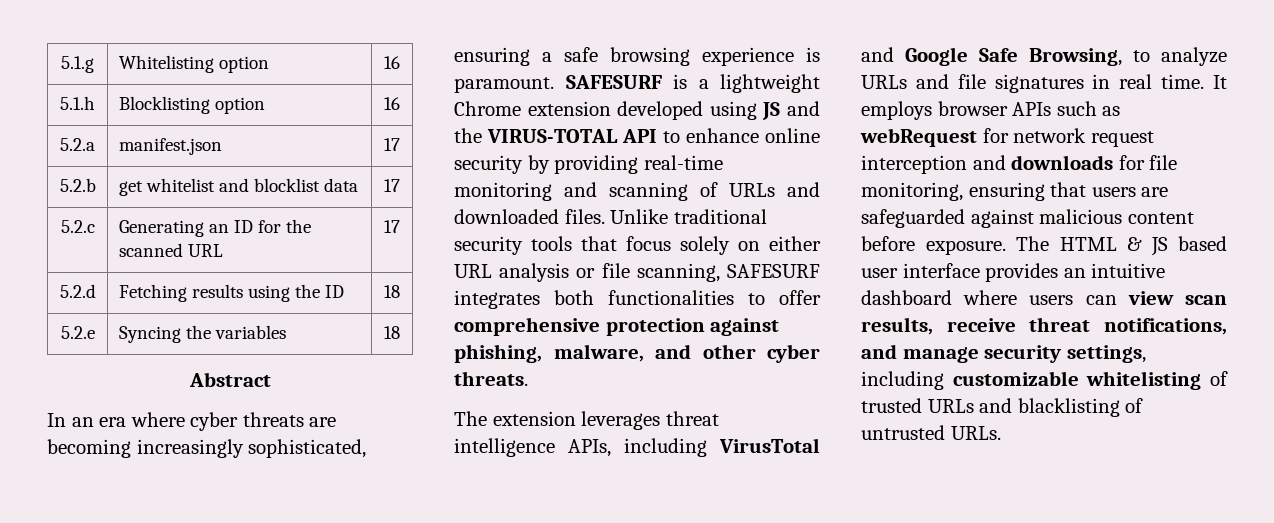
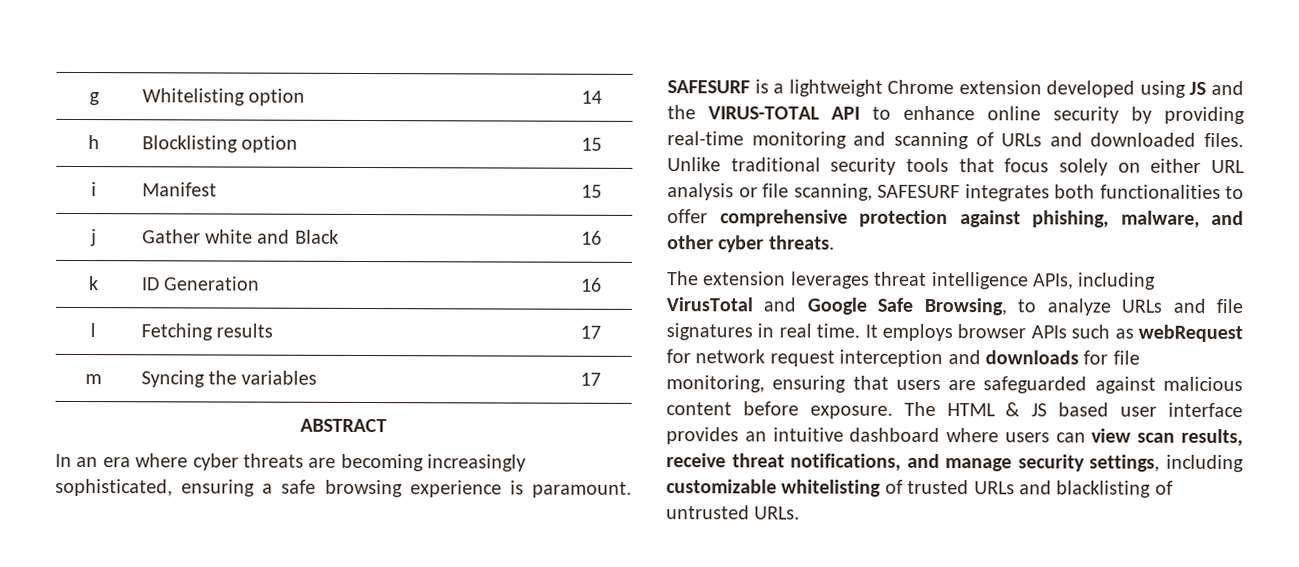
[61,56,94,73] 5.1.g -> [89,92,100,106] g
[384,56,400,69] [60,96,95,110] 16 // 5.1.h -> [580,90,602,104] [88,135,100,150] 14 // h
[384,97,400,110] [60,138,95,151] [118,138,222,155] [384,138,400,151] [59,178,96,192] [118,178,358,196] [384,179,400,192] [60,220,95,233] [118,219,311,237] [118,243,223,257] [384,220,400,233] [59,284,96,298] [118,284,344,302] [384,285,400,298] [60,326,95,339] 16 // 5.2.a | manifest.json | 17 // 5.2.b | get whitelist and blocklist data | 17 // 5.2.c | Generating an ID for the scanned URL | 17 // 5.2.d | Fetching results using the ID | 18 // 5.2.e -> [580,137,602,151] [91,182,97,197] [141,182,217,197] [580,184,602,198] [90,229,97,247] [141,229,339,244] [580,230,602,245] [88,276,99,291] [140,276,260,291] [579,277,602,292] [90,323,96,338] [140,323,273,341] [579,325,601,339] [84,374,102,385] 15 // i | Manifest | 15 // j | Gather white and Black | 16 // k | ID Generation | 16 // l | Fetching results | 17 // m
[384,326,400,339] [188,372,271,387] 18 // Abstract -> [579,372,601,386] [300,418,387,433] 17 // ABSTRACT

